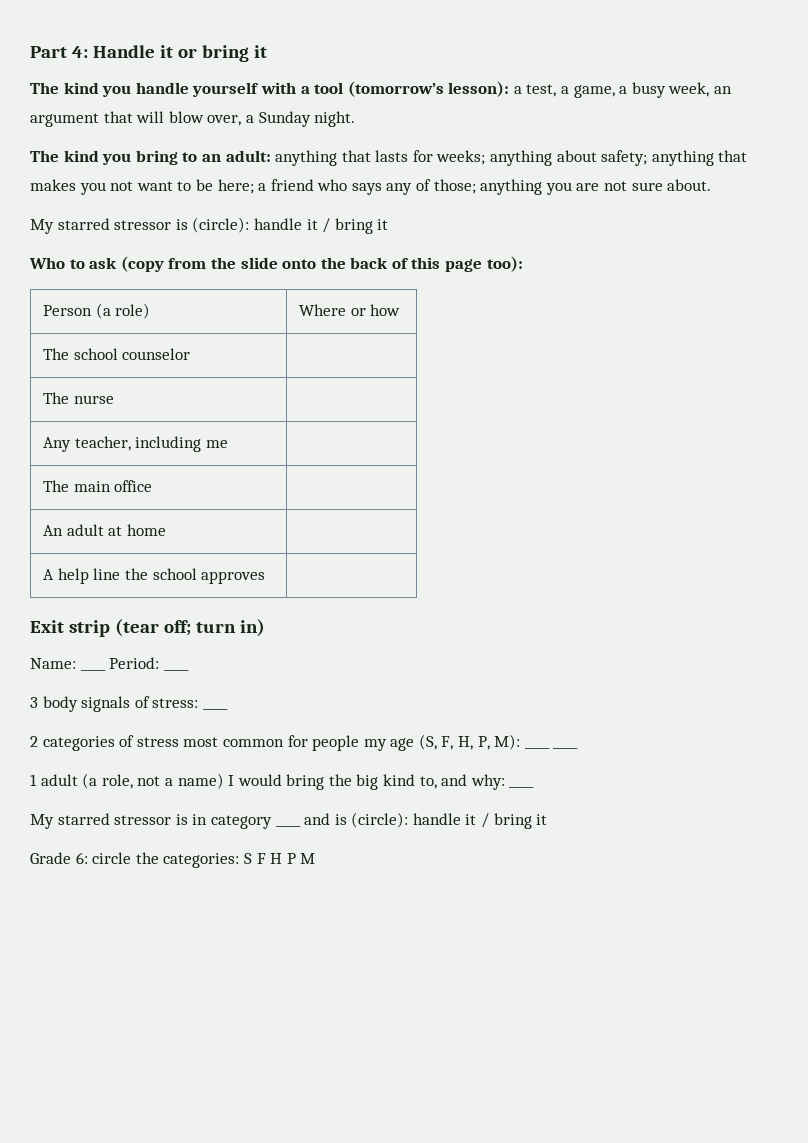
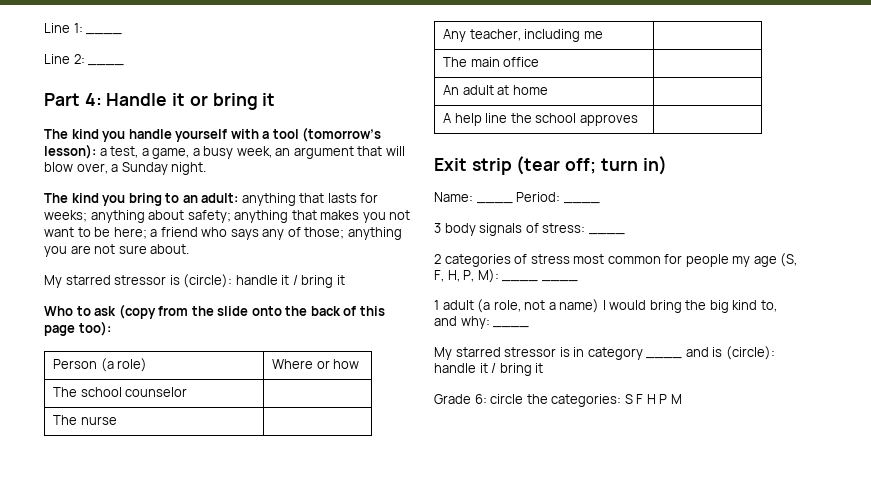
(30, 52) none -> [44,23,83,33] [86,33,123,35] [44,54,85,64] [88,64,125,66] Line 1: ____ // Line 2: ____ //

